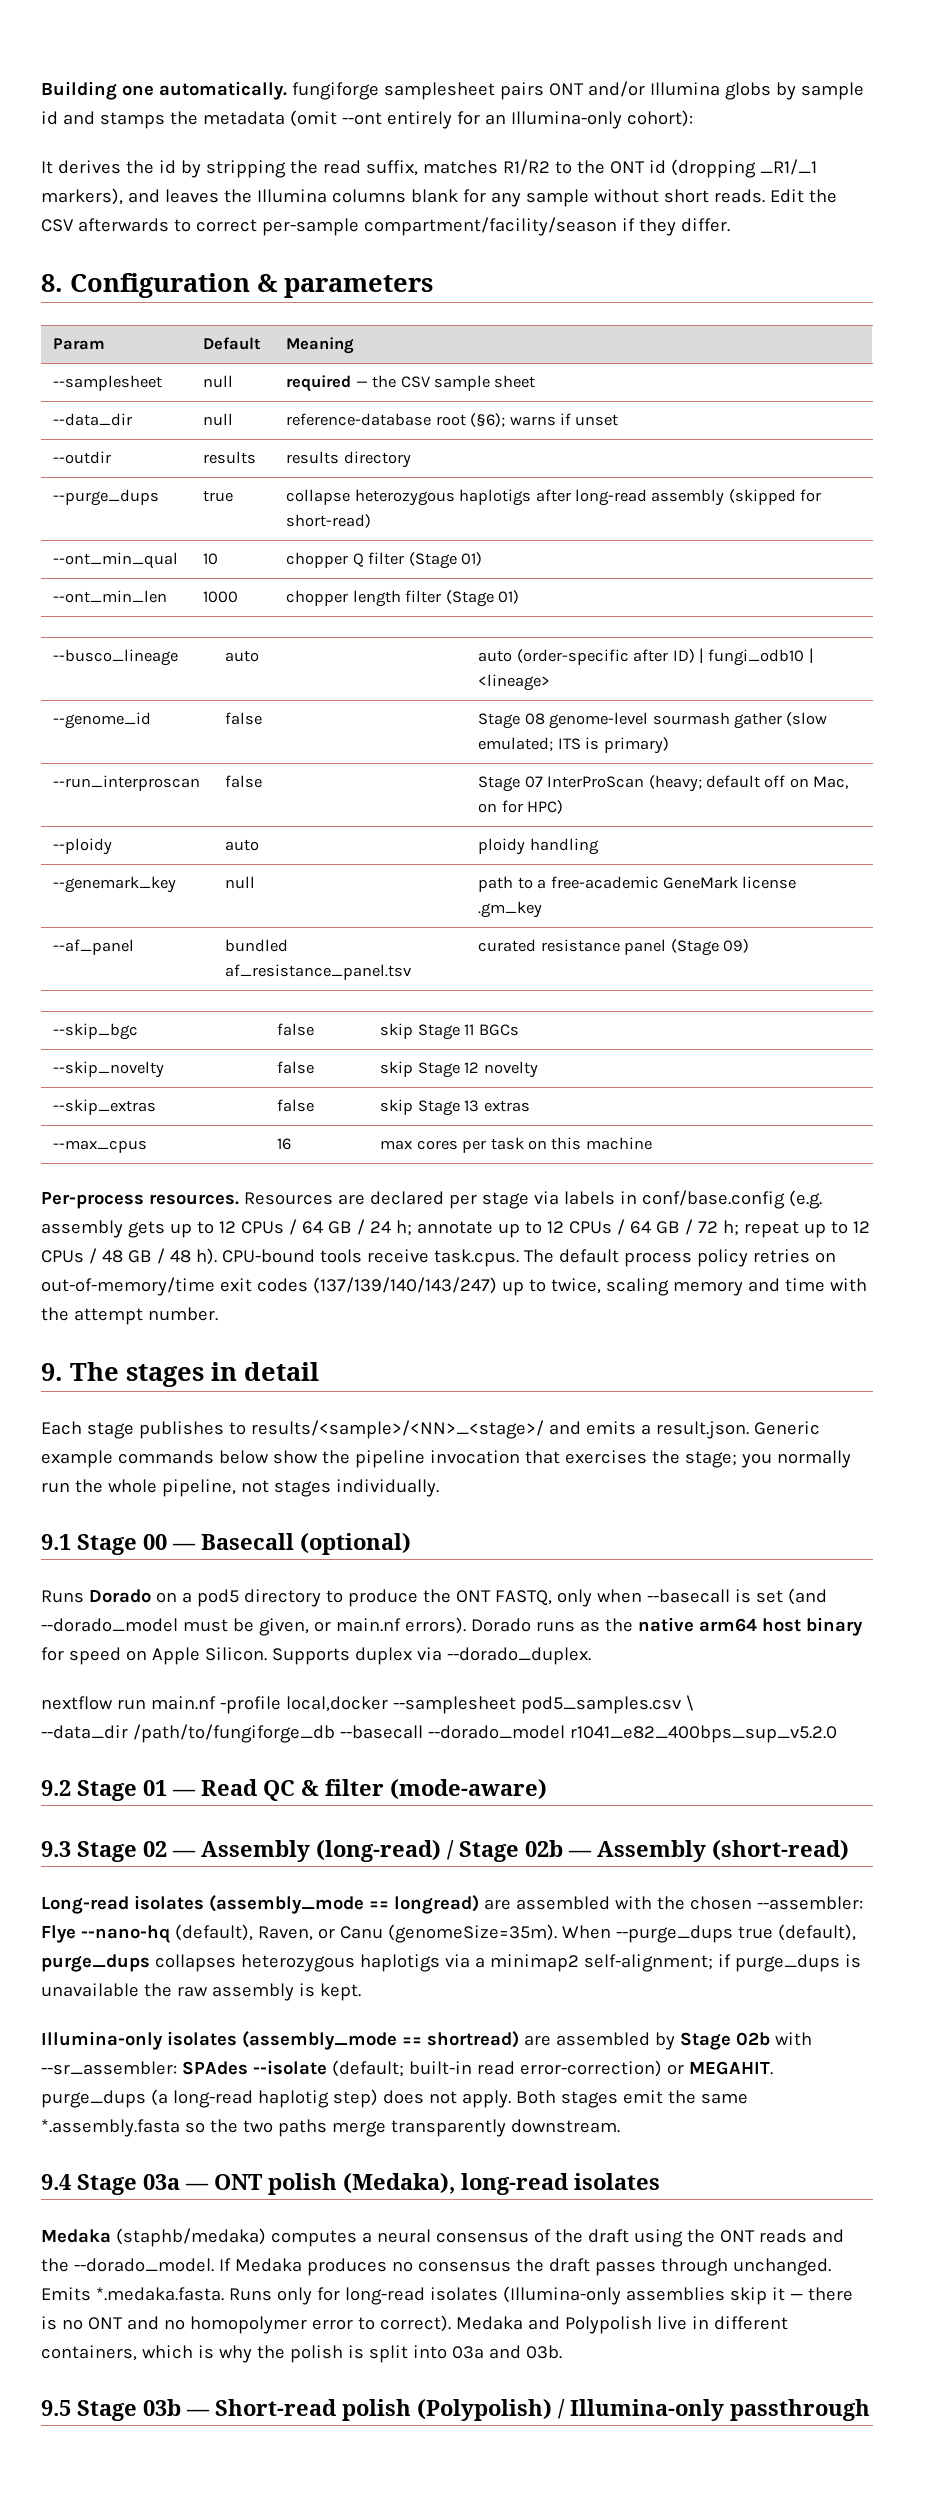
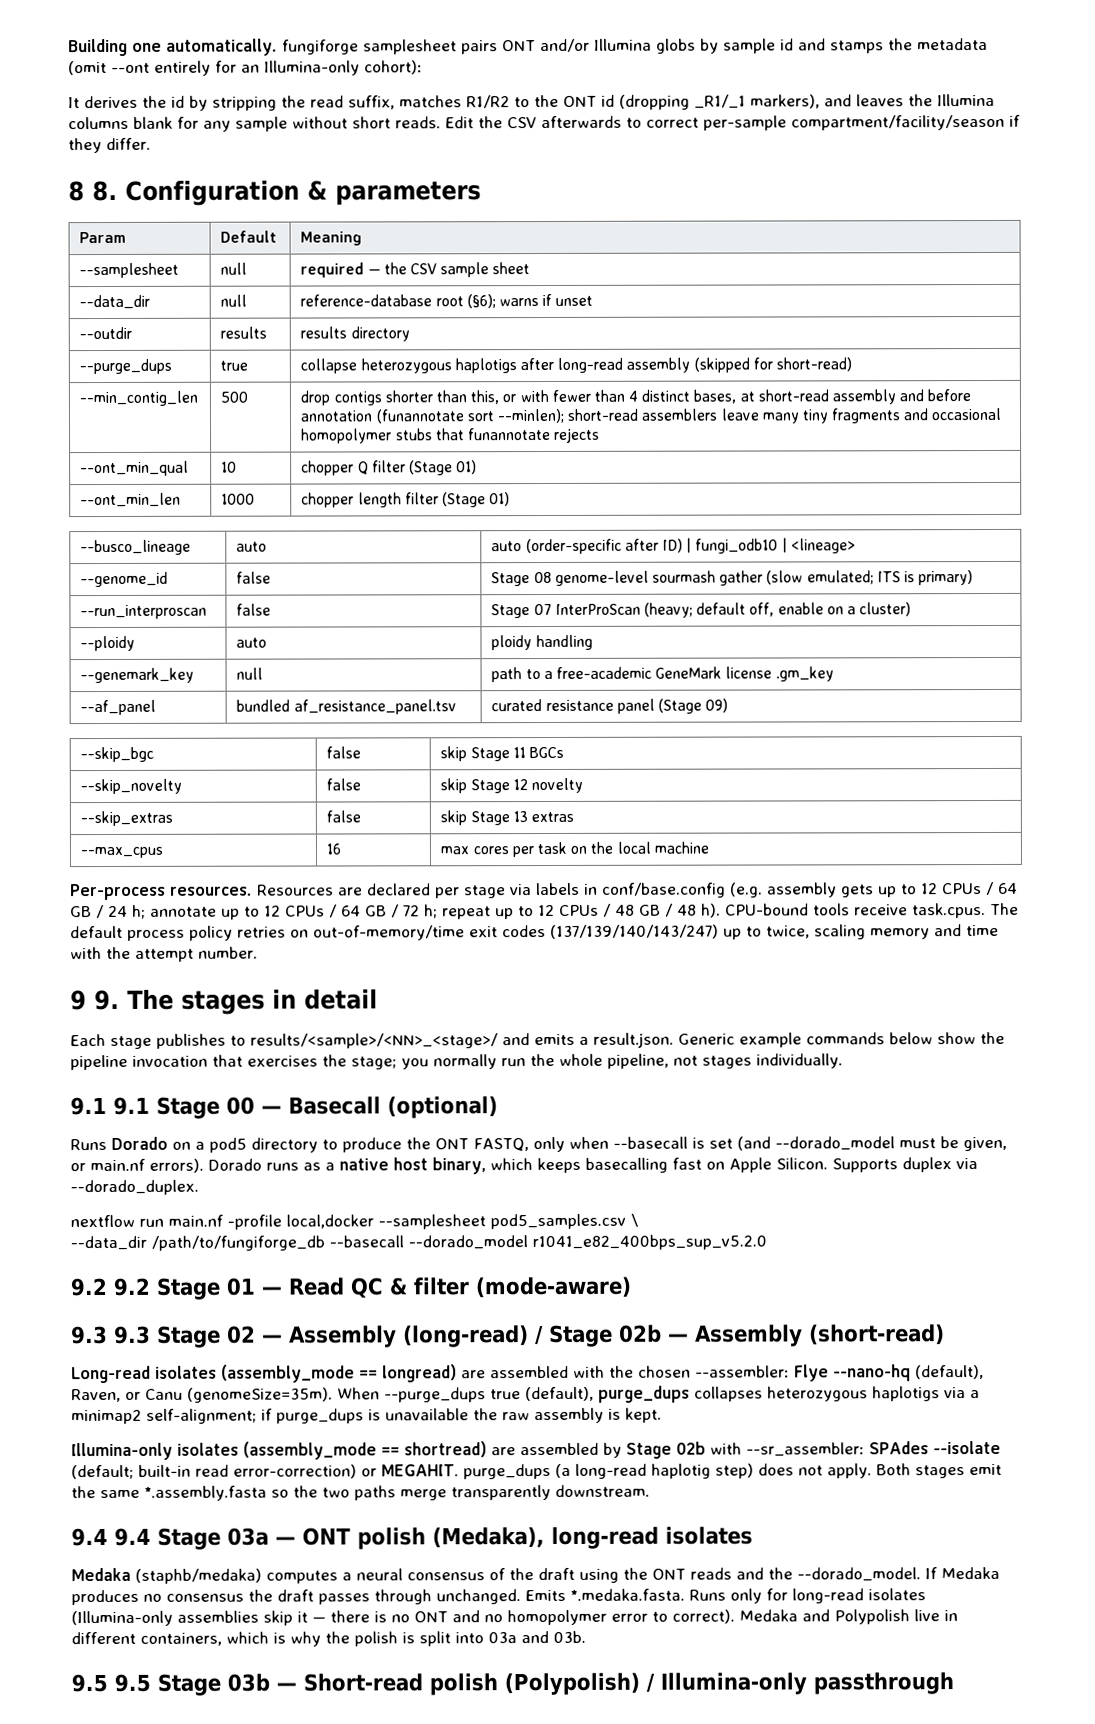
(730, 225) none -> [68,181,85,202] 8
(372, 521) none -> [79,390,199,407] [220,391,249,403] [300,389,972,406] [300,407,1002,424] [301,427,601,444] // --min_contig_len | 500 | drop contigs shorter than this, or with fewer than 4 distinct bases, at short-read assembly and before annotation (funannotate sort --minlen); short-read assemblers leave many tiny fragments and occasional homopolymer stubs that funannotate rejects
[764,775,849,789] [478,800,564,814] off on Mac, on for HPC) -> [749,602,912,617] off, enable on a cluster)
[551,1137,582,1150] this -> [590,841,651,854] the local
(218, 1314) none -> [70,990,87,1011] 9
(71, 1542) none -> [113,1096,150,1115] 9.1
[604,1617,863,1636] [41,1647,121,1665] the native arm64 host binary for speed -> [325,1157,702,1175] a native host binary, which keeps basecalling fast
(71, 1788) none -> [113,1277,150,1296] 9.2
(71, 1849) none -> [114,1325,151,1344] 9.3
(71, 2182) none -> [114,1527,151,1546] 9.4
(71, 2408) none -> [114,1673,151,1692] 9.5

